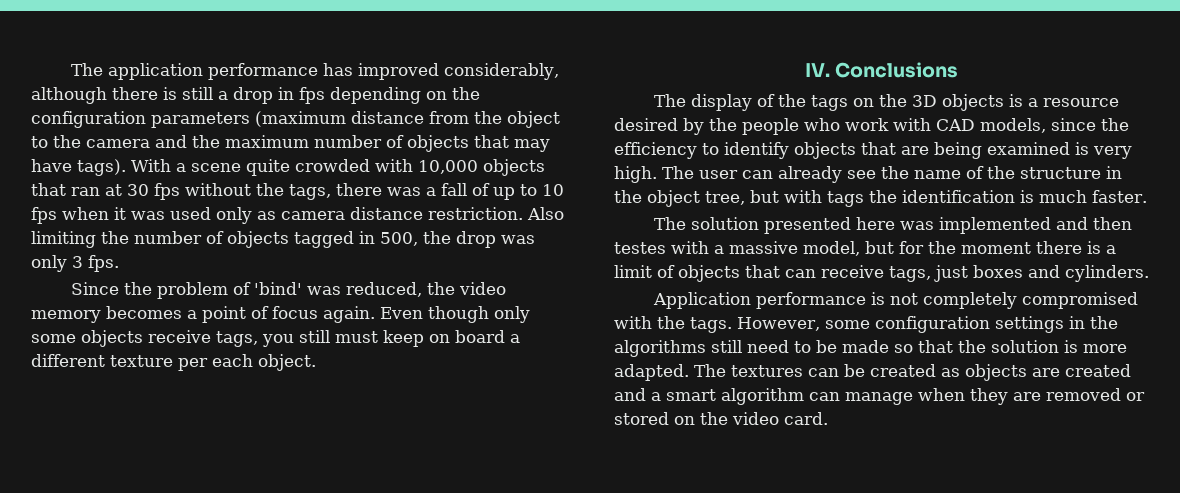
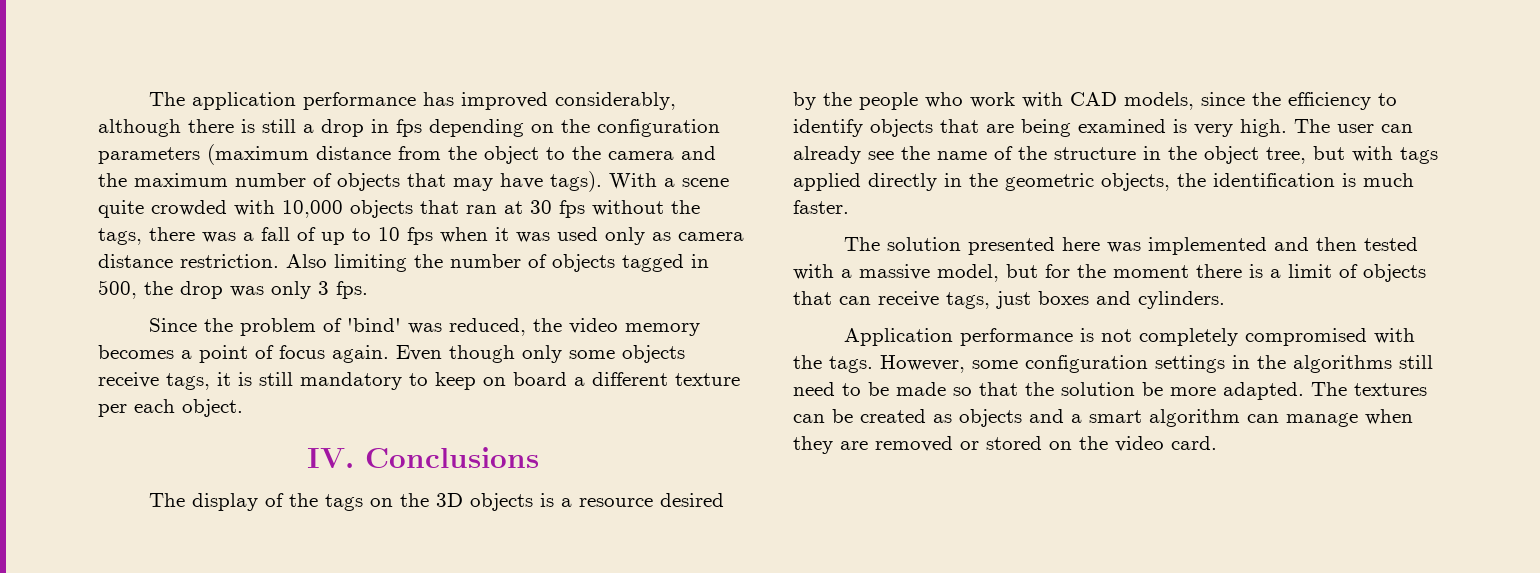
[262,330,378,347] you still must -> [217,372,428,390] it is still mandatory to
(864, 199) none -> [793,173,1170,191] applied directly in the geometric objects,
[614,242,666,254] testes -> [1363,237,1418,251] tested
[1064,340,1078,353] is -> [1142,382,1163,396] be
[1032,364,1131,377] are created -> (1022, 418) none

